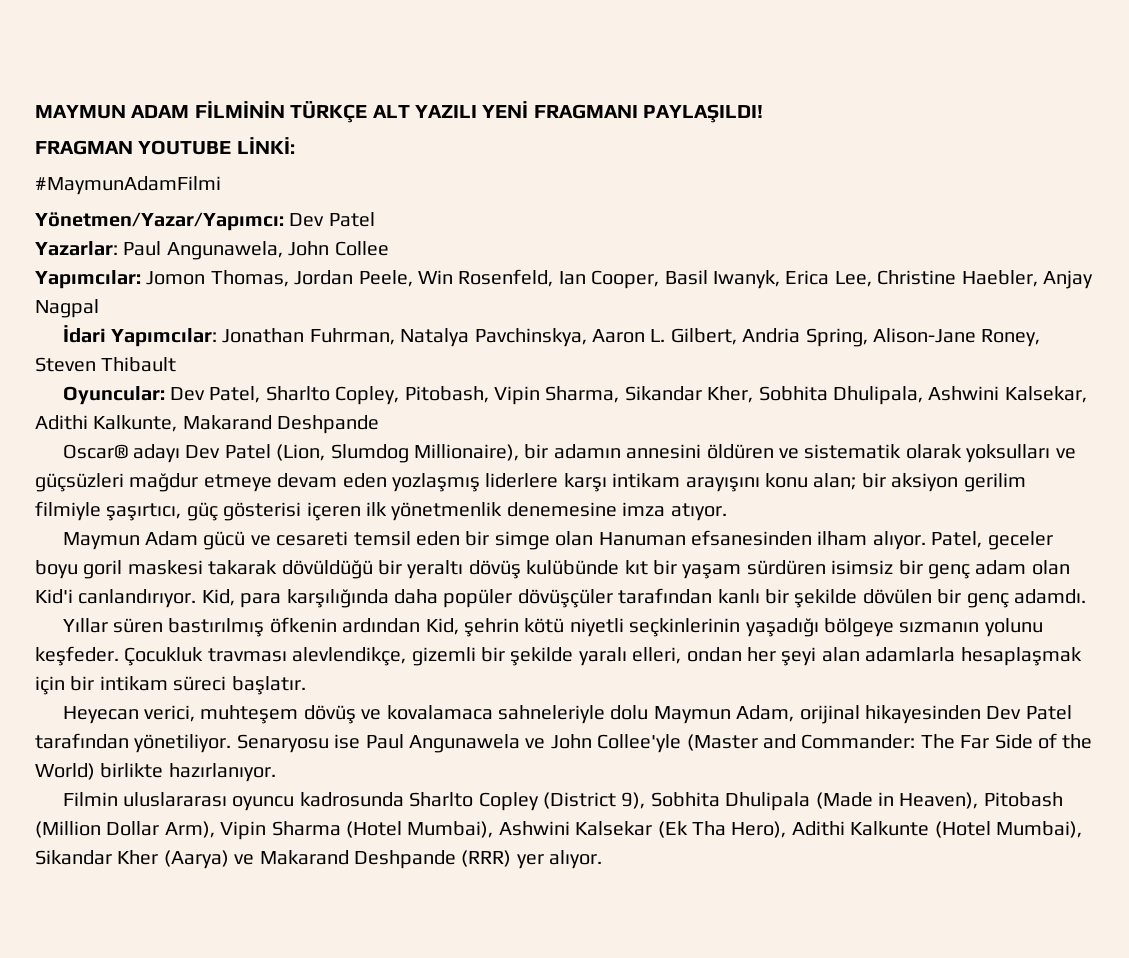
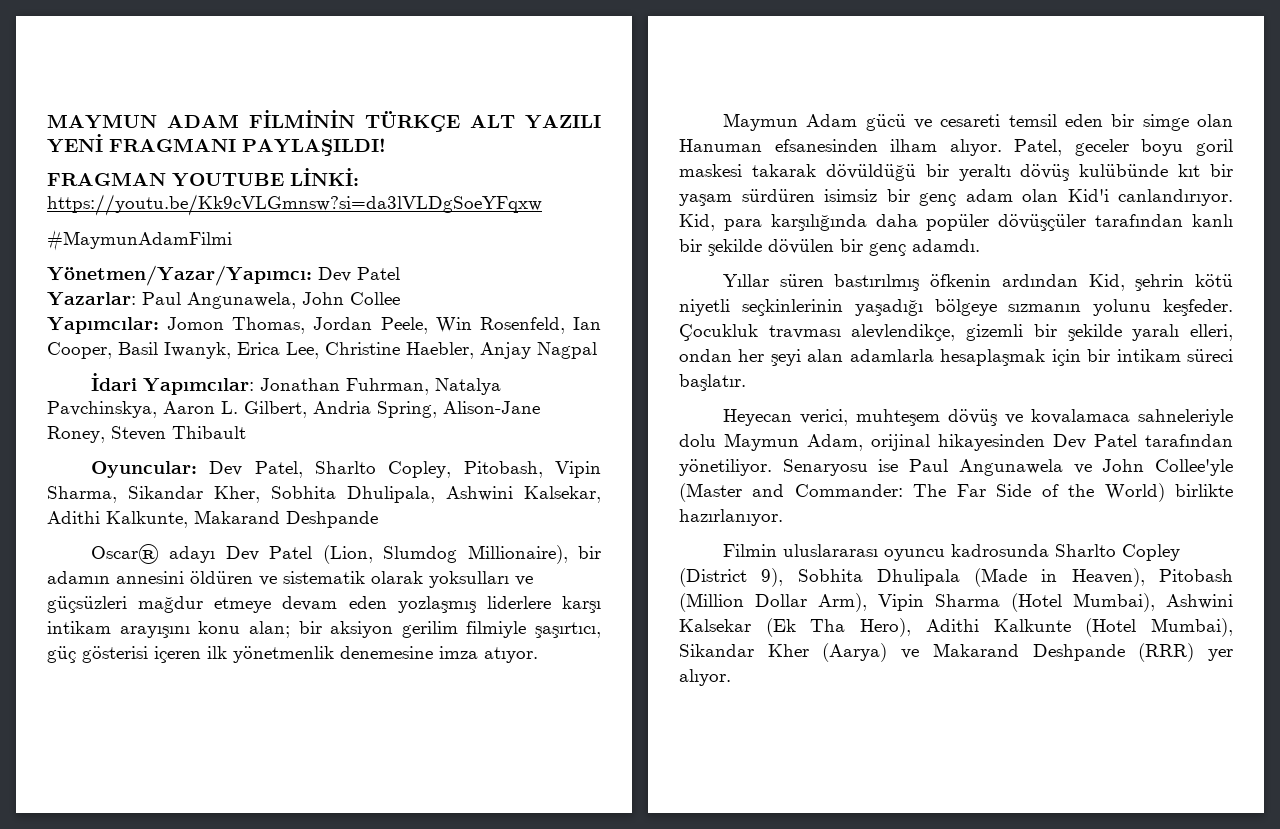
(295, 145) none -> [47,194,542,216] https://youtu.be/Kk9cVLGmnsw?si=da3lVLDgSoeYFqxw

